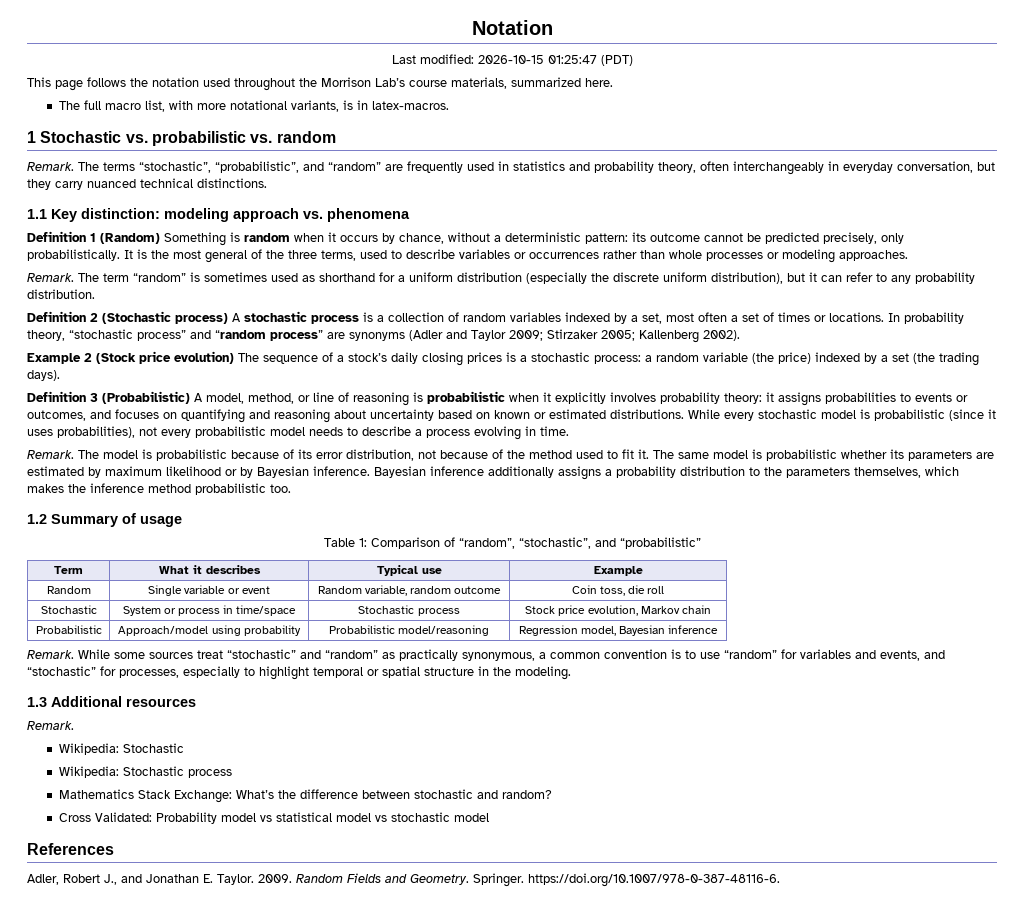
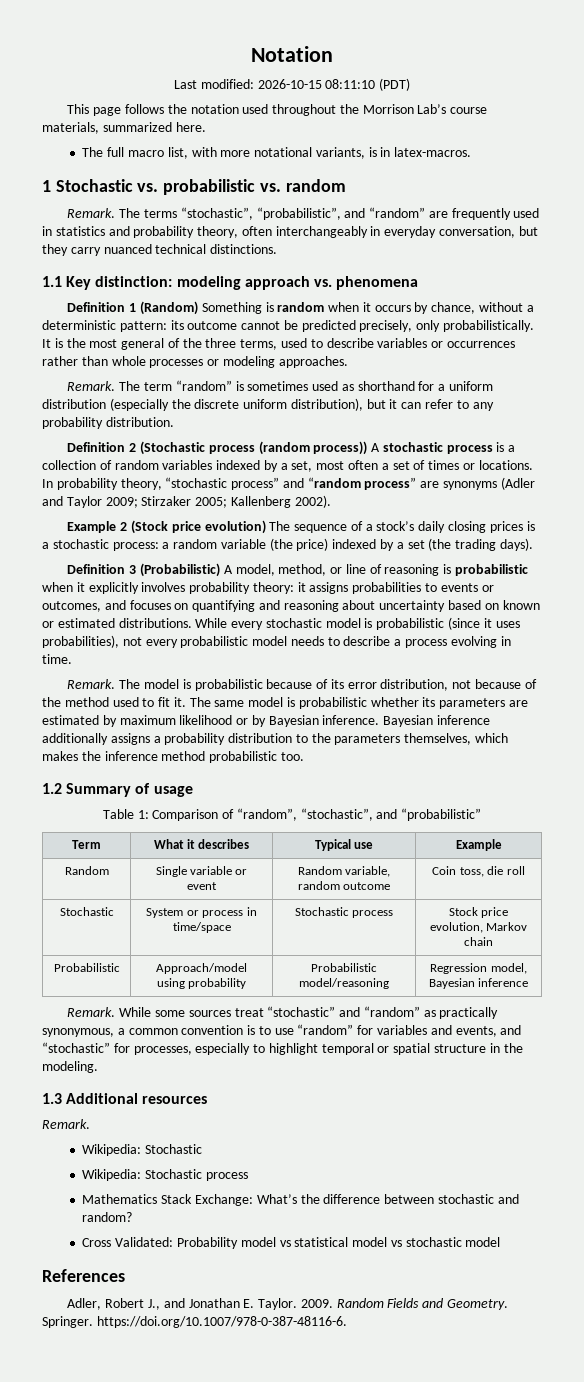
[547,55,597,64] 01:25:47 -> [325,79,376,89] 08:11:10
[175,313,228,324] process) -> [208,441,368,455] process (random process))

